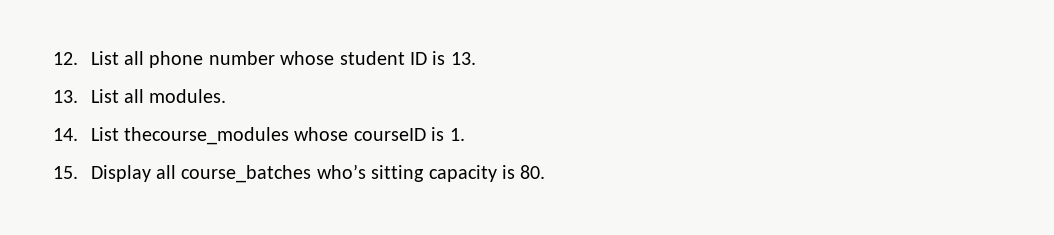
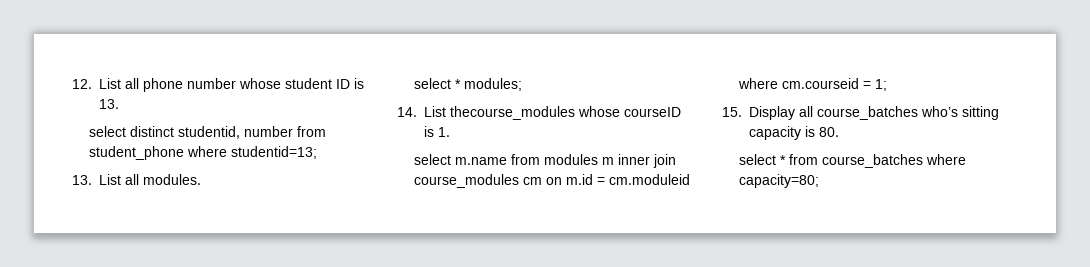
(476, 58) none -> [88,126,326,139] [88,146,317,160] // select distinct studentid, number from student_phone where studentid=13;
(227, 96) none -> [413,78,522,91] // select * modules;
(465, 134) none -> [413,154,676,168] [413,174,690,188] [737,78,887,91] // select m.name from modules m inner join course_modules cm on m.id = cm.moduleid where cm.courseid = 1;
(546, 172) none -> [738,154,966,168] [738,174,819,188] // select * from course_batches where capacity=80;

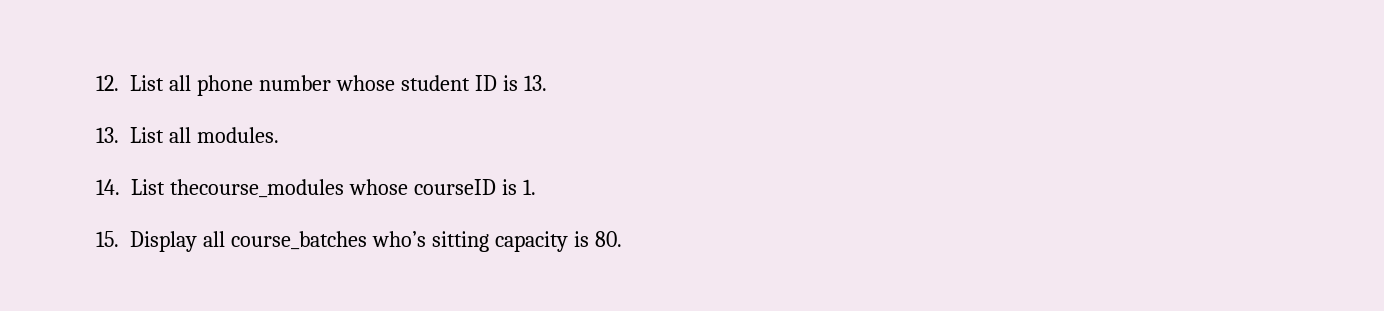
[88,126,326,139] [88,146,317,160] // select distinct studentid, number from student_phone where studentid=13; -> (547, 83) none
[413,78,522,91] // select * modules; -> (279, 135) none
[413,154,676,168] [413,174,690,188] [737,78,887,91] // select m.name from modules m inner join course_modules cm on m.id = cm.moduleid where cm.courseid = 1; -> (536, 187) none
[738,154,966,168] [738,174,819,188] // select * from course_batches where capacity=80; -> (622, 239) none

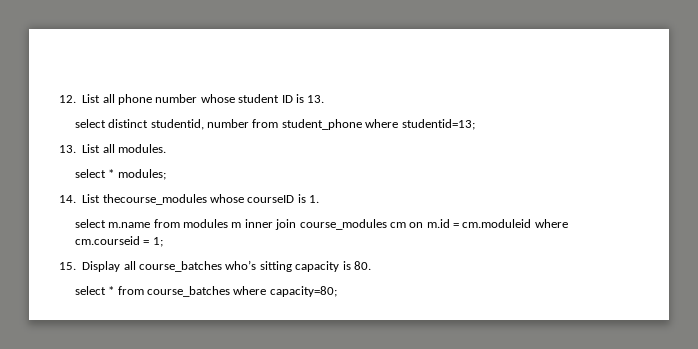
(547, 83) none -> [74,119,475,130] // select distinct studentid, number from student_phone where studentid=13;
(279, 135) none -> [74,169,166,180] // select * modules;
(536, 187) none -> [74,219,568,230] [74,236,163,247] // select m.name from modules m inner join course_modules cm on m.id = cm.moduleid where cm.courseid = 1;
(622, 239) none -> [74,286,337,297] // select * from course_batches where capacity=80;

